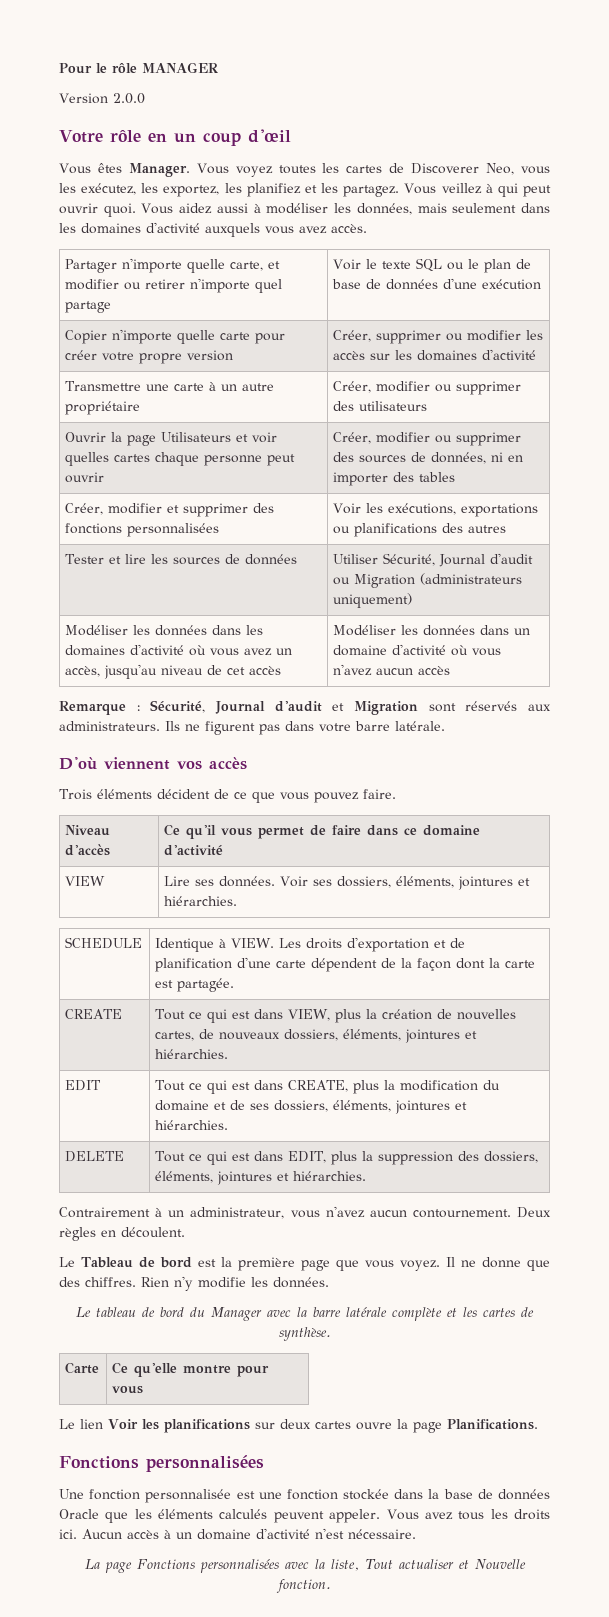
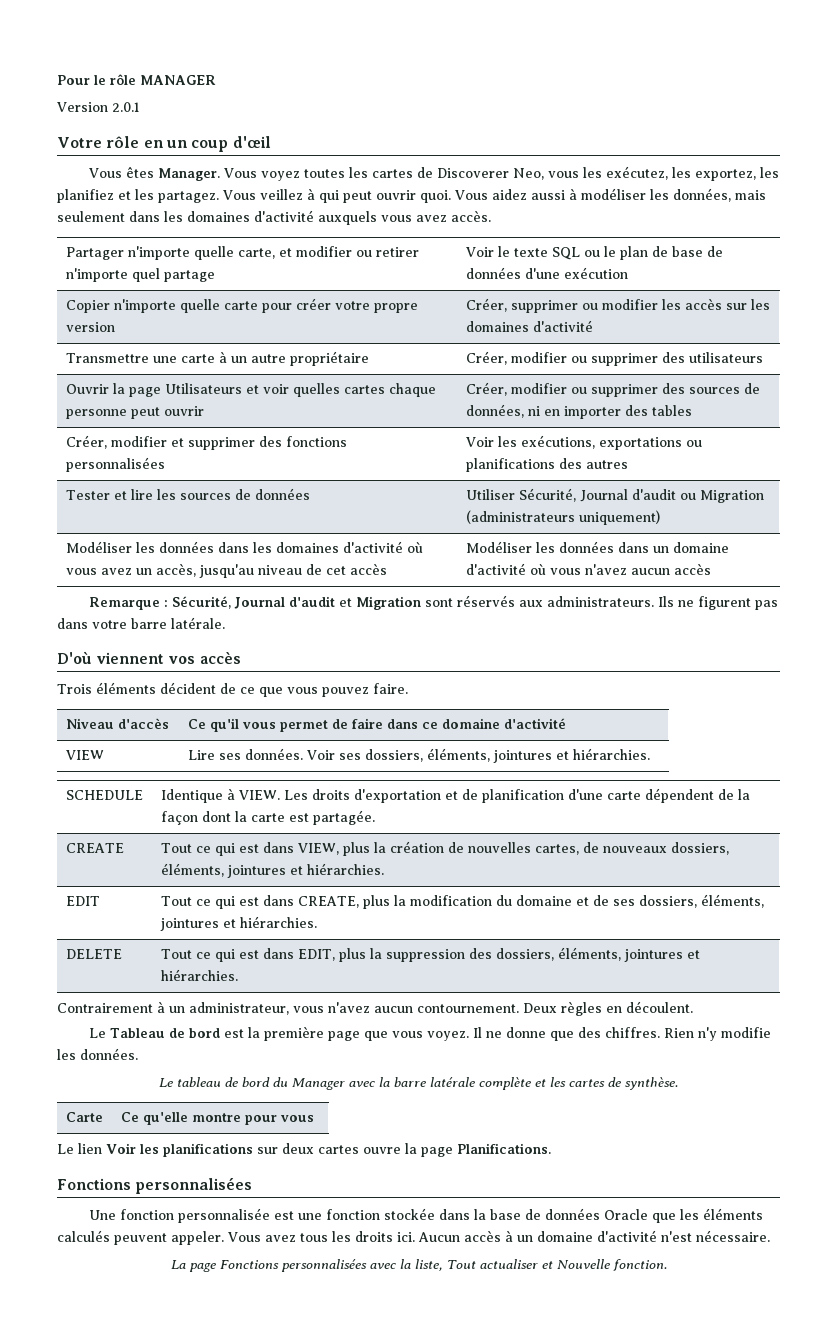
[112,93,145,104] 2.0.0 -> [112,102,140,112] 2.0.1

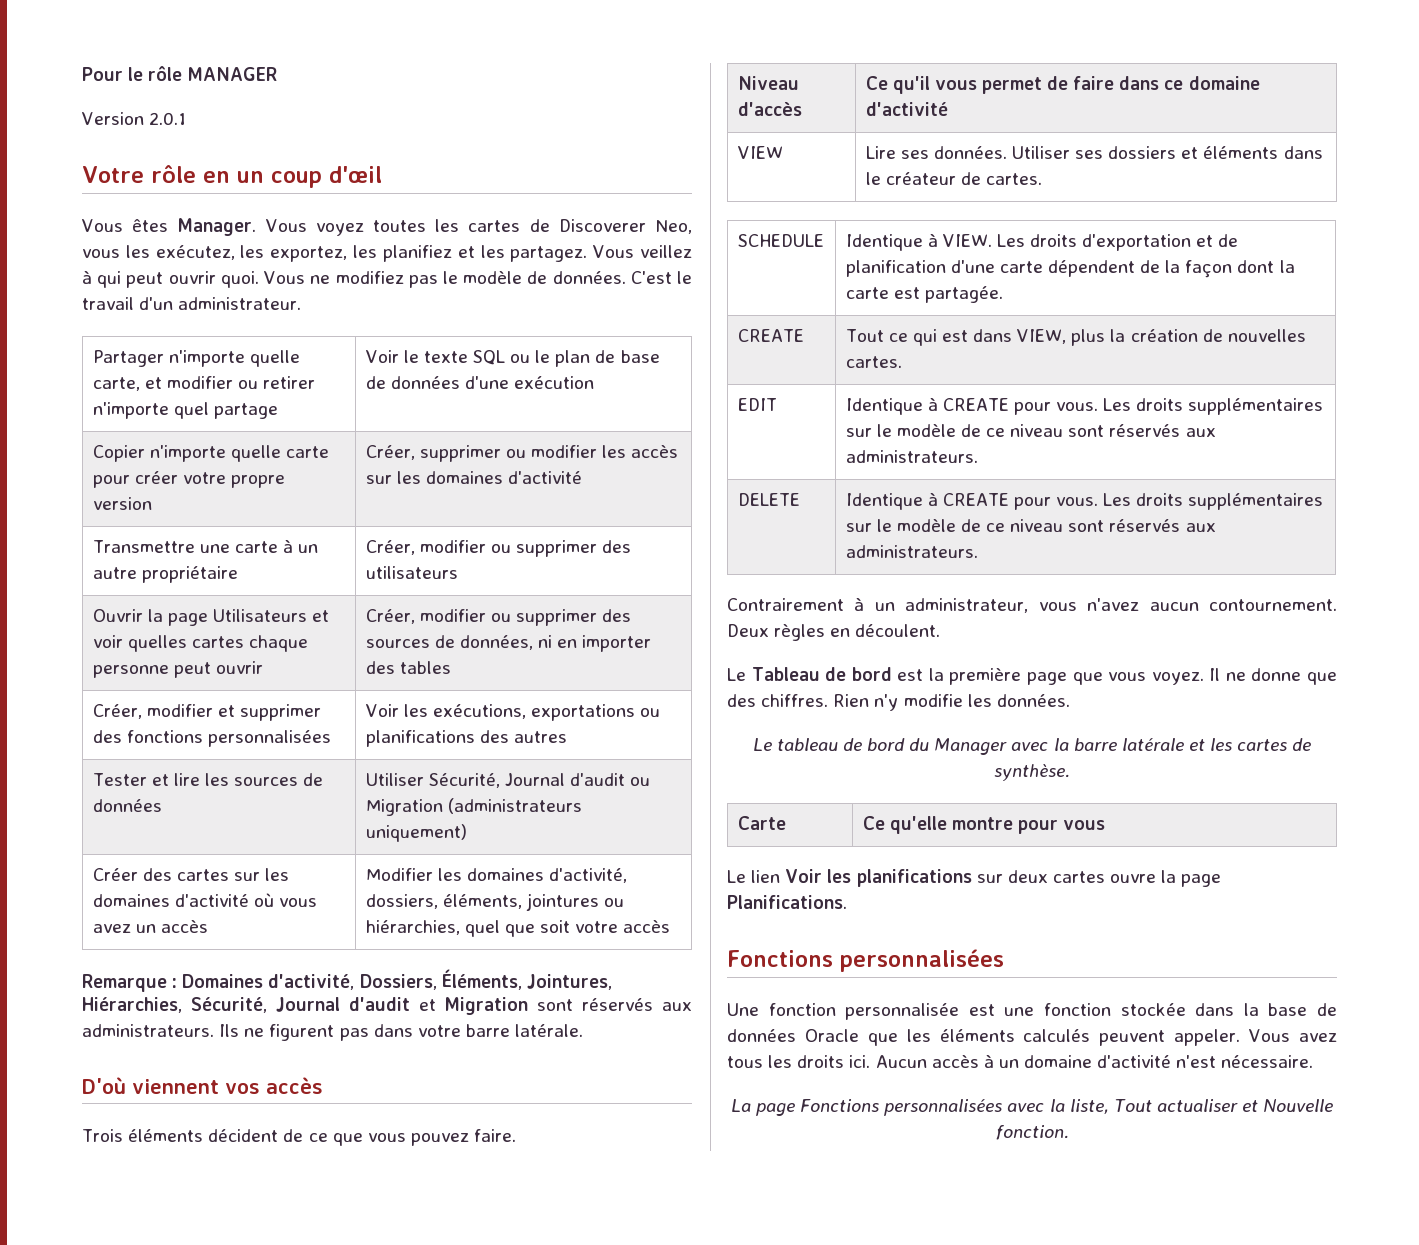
[492,188,766,202] [57,210,491,225] aidez aussi à modéliser les données, mais seulement dans les domaines d'activité auxquels vous avez accès. -> [310,271,692,288] [82,297,302,310] ne modifiez pas le modèle de données. C'est le travail d'un administrateur.
[65,541,249,553] Modéliser les données dans -> [92,868,260,881] Créer des cartes sur
[155,563,387,578] [465,541,729,553] [465,563,711,575] [88,597,168,610] accès, jusqu'au niveau de cet accès | Modéliser les données dans un domaine d'activité où vous n'avez aucun accès // Remarque : -> [160,920,208,933] [365,868,627,883] [365,893,624,911] [365,920,671,937] [82,969,612,992] [82,997,182,1013] accès | Modifier les domaines d'activité, dossiers, éléments, jointures ou hiérarchies, quel que soit votre accès // Remarque : Domaines d'activité, Dossiers, Éléments, Jointures, Hiérarchies,
[306,748,650,763] Voir ses dossiers, éléments, jointures et hiérarchies. -> [1011,146,1323,159] [865,172,1042,185] Utiliser ses dossiers et éléments dans le créateur de cartes.
[534,842,729,855] [160,863,384,878] [65,896,100,906] [160,894,764,909] [159,916,317,931] [65,949,122,959] [160,947,700,962] [160,969,238,981] cartes, de nouveaux dossiers, éléments, jointures et hiérarchies. // EDIT | Tout ce qui est dans CREATE, plus la modification du domaine et de ses dossiers, éléments, jointures et hiérarchies. // DELETE | Tout ce qui est dans EDIT, plus la suppression des dossiers, éléments, jointures et hiérarchies. -> [845,356,902,368] [737,398,777,411] [845,397,1324,415] [845,424,1216,437] [845,450,978,463] [737,493,800,506] [845,492,1324,510] [845,519,1216,532] [845,545,978,558] cartes. // EDIT | Identique à CREATE pour vous. Les droits supplémentaires sur le modèle de ce niveau sont réservés aux administrateurs. // DELETE | Identique à CREATE pour vous. Les droits supplémentaires sur le modèle de ce niveau sont réservés aux administrateurs.
[479,1077,531,1090] complète -> (1184, 744) none

